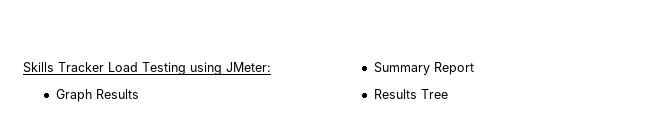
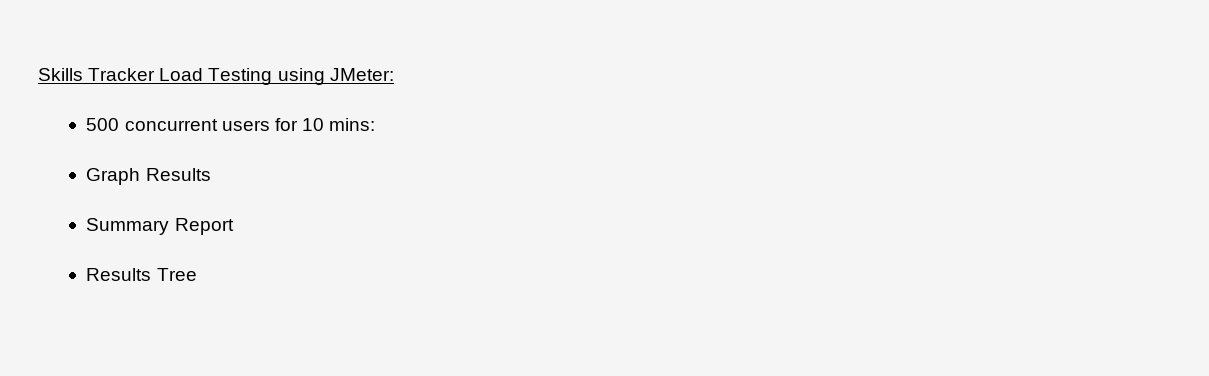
(271, 67) none -> [86,118,376,131] // 500 concurrent users for 10 mins:

